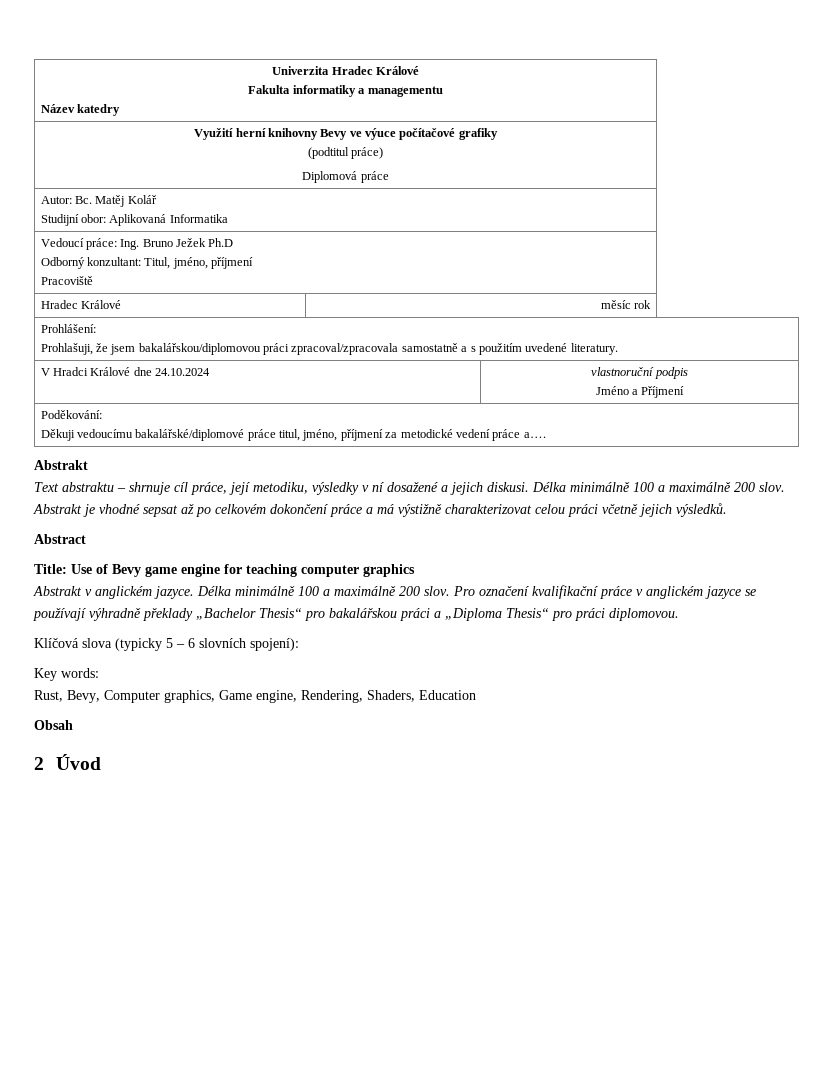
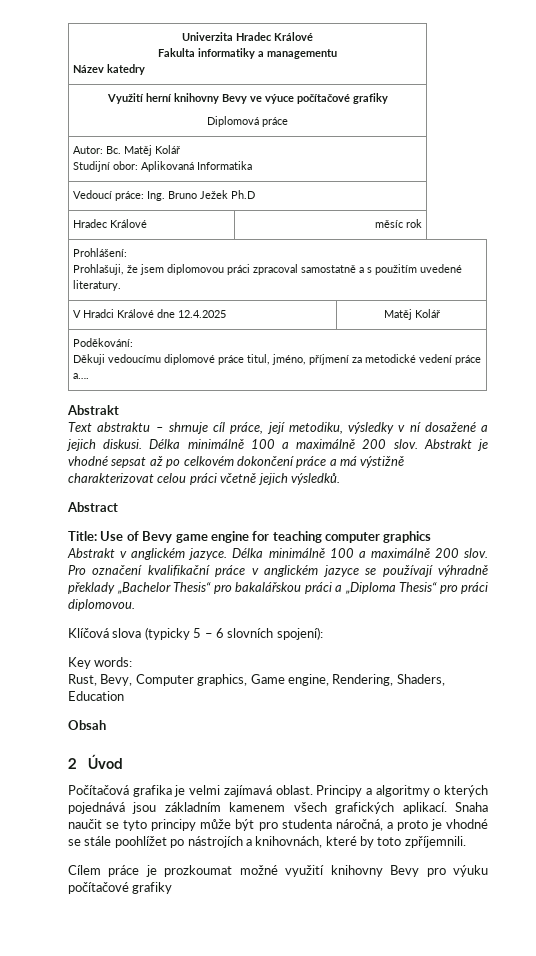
[307,147,384,159] // (podtitul práce) -> (388, 98) none
[40,257,254,269] [40,276,93,285] // Odborný konzultant: Titul, jméno, příjmení // Pracoviště -> (256, 194) none
[138,343,399,355] bakalářskou/diplomovou práci zpracoval/zpracovala -> [167,264,299,275] diplomovou práci zpracoval
[155,368,211,376] [591,367,688,379] [595,386,685,398] 24.10.2024 | vlastnoruční podpis // Jméno a Příjmení -> [178,310,227,318] [383,309,440,320] 12.4.2025 | Matěj Kolář
[135,429,245,441] bakalářské/diplomové -> [164,354,216,365] diplomové
(101, 762) none -> [68,785,488,797] [68,802,488,814] [68,819,488,831] [68,836,466,848] [68,865,489,877] [68,882,173,894] // Počítačová grafika je velmi zajímavá oblast. Principy a algoritmy o kterých pojednává jsou základním kamenem všech grafických aplikací. Snaha naučit se tyto principy může být pro studenta náročná, a proto je vhodné se stále poohlížet po nástrojích a knihovnách, které by toto zpříjemnili. // Cílem práce je prozkoumat možné využití knihovny Bevy pro výuku počítačové grafiky

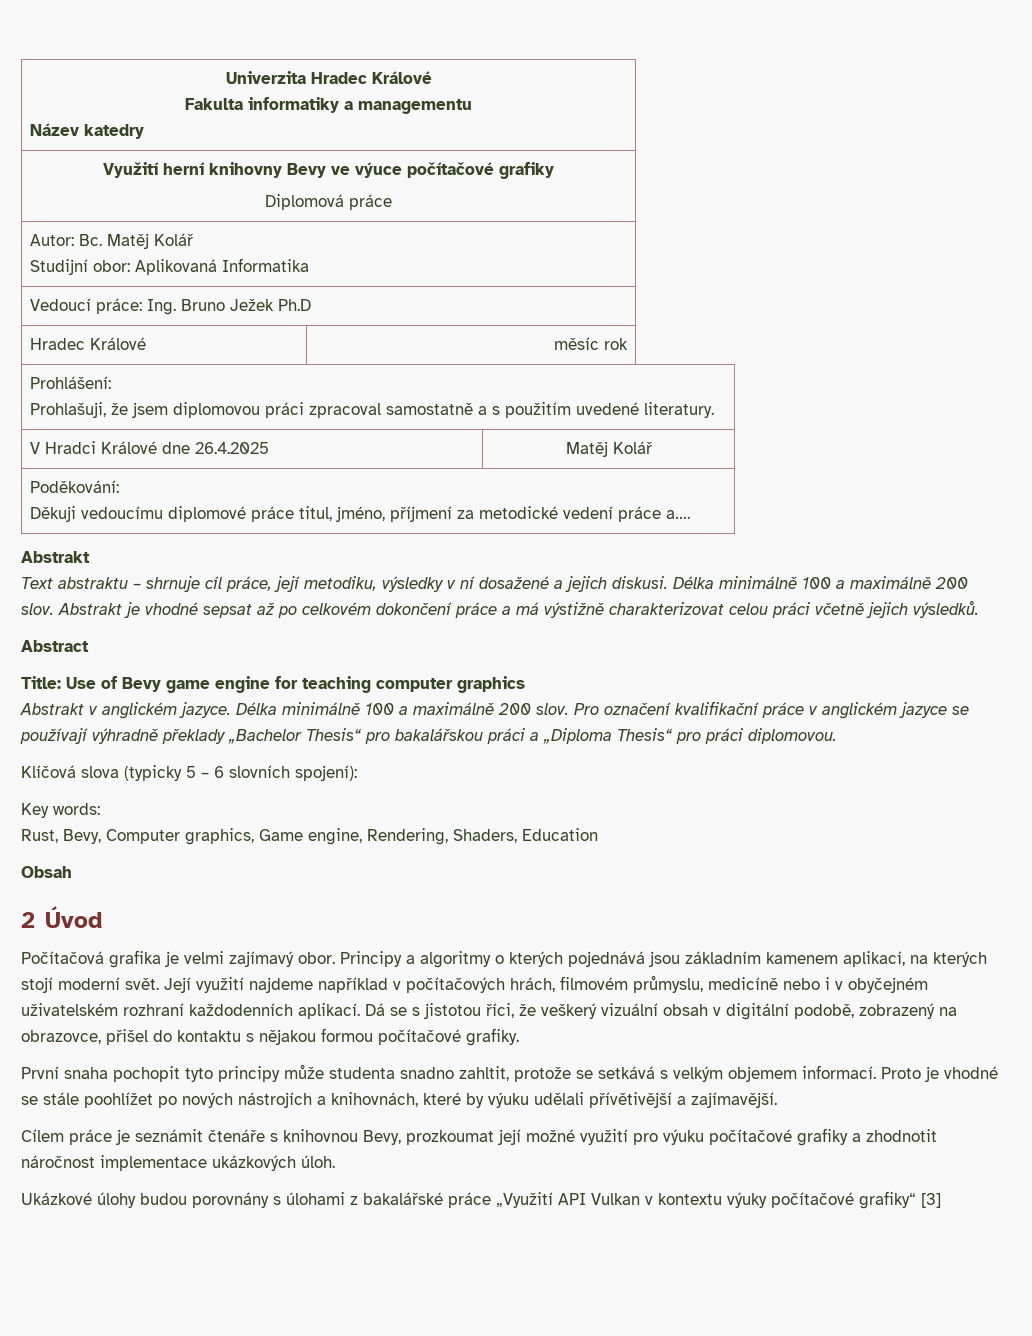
[178,310,227,318] 12.4.2025 -> [194,442,269,454] 26.4.2025
[223,785,313,797] zajímavá oblast. -> [229,951,335,967] zajímavý obor.
[293,802,488,814] [68,819,428,831] všech grafických aplikací. Snaha naučit se tyto principy může být pro studenta náročná, a proto -> [843,951,987,967] [21,975,928,993] [21,1003,957,1020] [21,1028,519,1046] [21,1064,921,1082] aplikací, na kterých stojí moderní svět. Její využití najdeme například v počítačových hrách, filmovém průmyslu, medicíně nebo i v obyčejném uživatelském rozhraní každodenních aplikací. Dá se s jistotou říci, že veškerý vizuální obsah v digitální podobě, zobrazený na obrazovce, přišel do kontaktu s nějakou formou počítačové grafiky. // První snaha pochopit tyto principy může studenta snadno zahltit, protože se setkává s velkým objemem informací. Proto
(185, 843) none -> [182,1092,233,1108] nových
[377,836,466,848] [68,865,489,877] [68,882,173,894] toto zpříjemnili. // Cílem práce je prozkoumat možné využití knihovny Bevy pro výuku počítačové grafiky -> [488,1092,777,1108] [21,1128,937,1146] [21,1155,335,1171] [21,1191,941,1209] výuku udělali přívětivější a zajímavější. // Cílem práce je seznámit čtenáře s knihovnou Bevy, prozkoumat její možné využití pro výuku počítačové grafiky a zhodnotit náročnost implementace ukázkových úloh. // Ukázkové úlohy budou porovnány s úlohami z bakalářské práce „Využití API Vulkan v kontextu výuky počítačové grafiky“ [3]

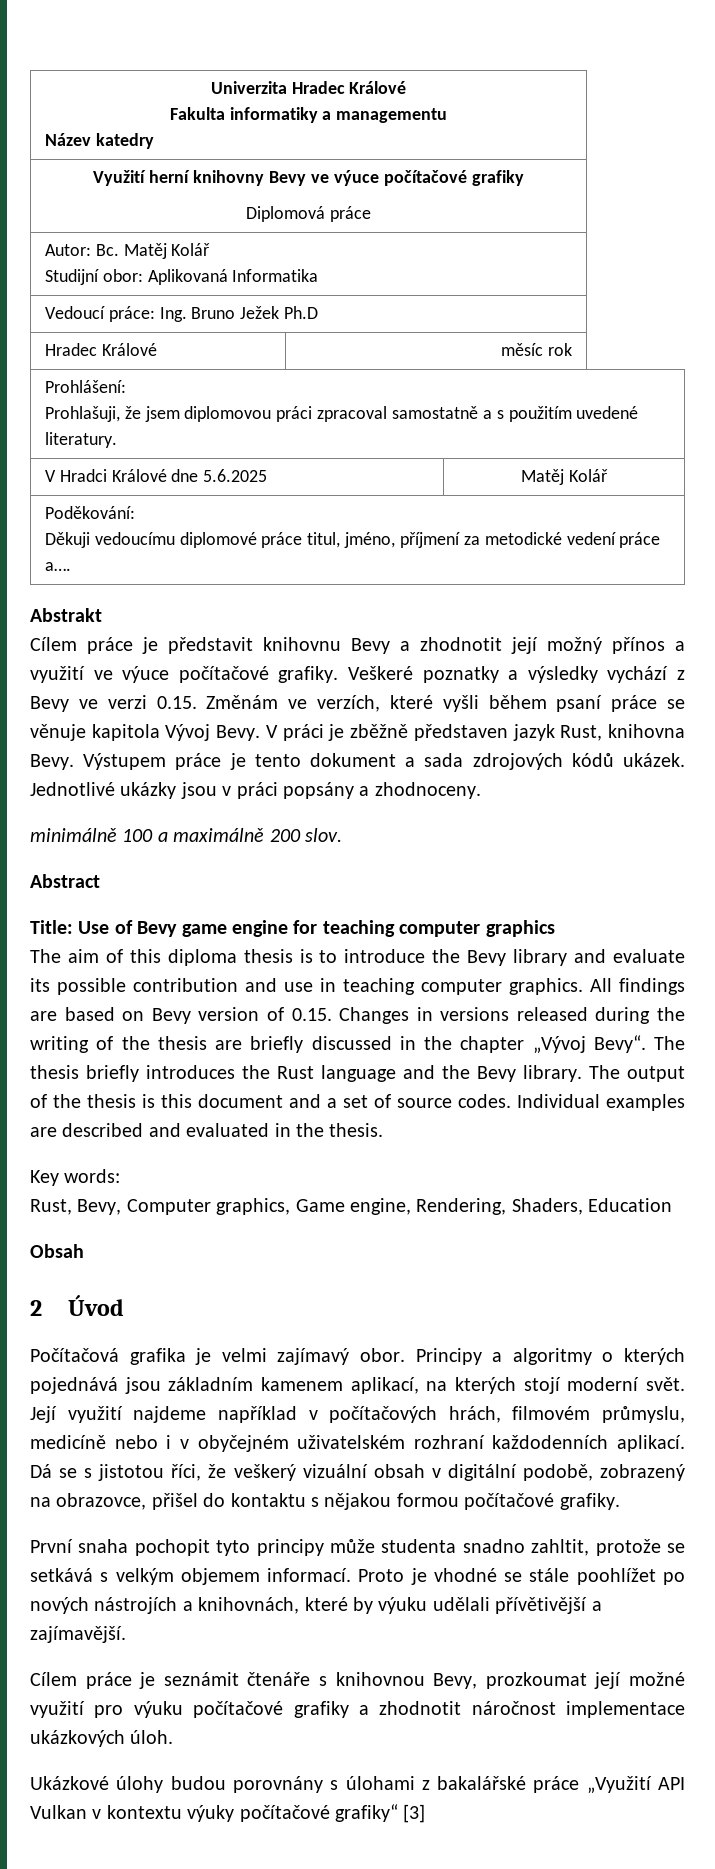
[194,442,269,454] 26.4.2025 -> [203,469,268,482] 5.6.2025
[21,576,968,592] [21,600,979,618] Text abstraktu – shrnuje cíl práce, její metodiku, výsledky v ní dosažené a jejich diskusi. Délka minimálně 100 a maximálně 200 slov. Abstrakt je vhodné sepsat až po celkovém dokončení práce a má výstižně charakterizovat celou práci včetně jejich výsledků. -> [30,637,685,654] [30,666,686,683] [30,695,686,712] [30,724,686,741] [30,753,685,770] [30,782,481,799] [30,828,342,842] Cílem práce je představit knihovnu Bevy a zhodnotit její možný přínos a využití ve výuce počítačové grafiky. Veškeré poznatky a výsledky vychází z Bevy ve verzi 0.15. Změnám ve verzích, které vyšli během psaní práce se věnuje kapitola Vývoj Bevy. V práci je zběžně představen jazyk Rust, knihovna Bevy. Výstupem práce je tento dokument a sada zdrojových kódů ukázek. Jednotlivé ukázky jsou v práci popsány a zhodnoceny. // minimálně 100 a maximálně 200 slov.
[20,701,969,719] [20,728,837,744] [21,765,357,781] Abstrakt v anglickém jazyce. Délka minimálně 100 a maximálně 200 slov. Pro označení kvalifikační práce v anglickém jazyce se používají výhradně překlady „Bachelor Thesis“ pro bakalářskou práci a „Diploma Thesis“ pro práci diplomovou. // Klíčová slova (typicky 5 – 6 slovních spojení): -> [30,949,685,966] [30,978,685,995] [30,1007,685,1024] [30,1035,685,1054] [30,1065,685,1082] [30,1094,685,1111] [30,1123,384,1137] The aim of this diploma thesis is to introduce the Bevy library and evaluate its possible contribution and use in teaching computer graphics. All findings are based on Bevy version of 0.15. Changes in versions released during the writing of the thesis are briefly discussed in the chapter „Vývoj Bevy“. The thesis briefly introduces the Rust language and the Bevy library. The output of the thesis is this document and a set of source codes. Individual examples are described and evaluated in the thesis.

